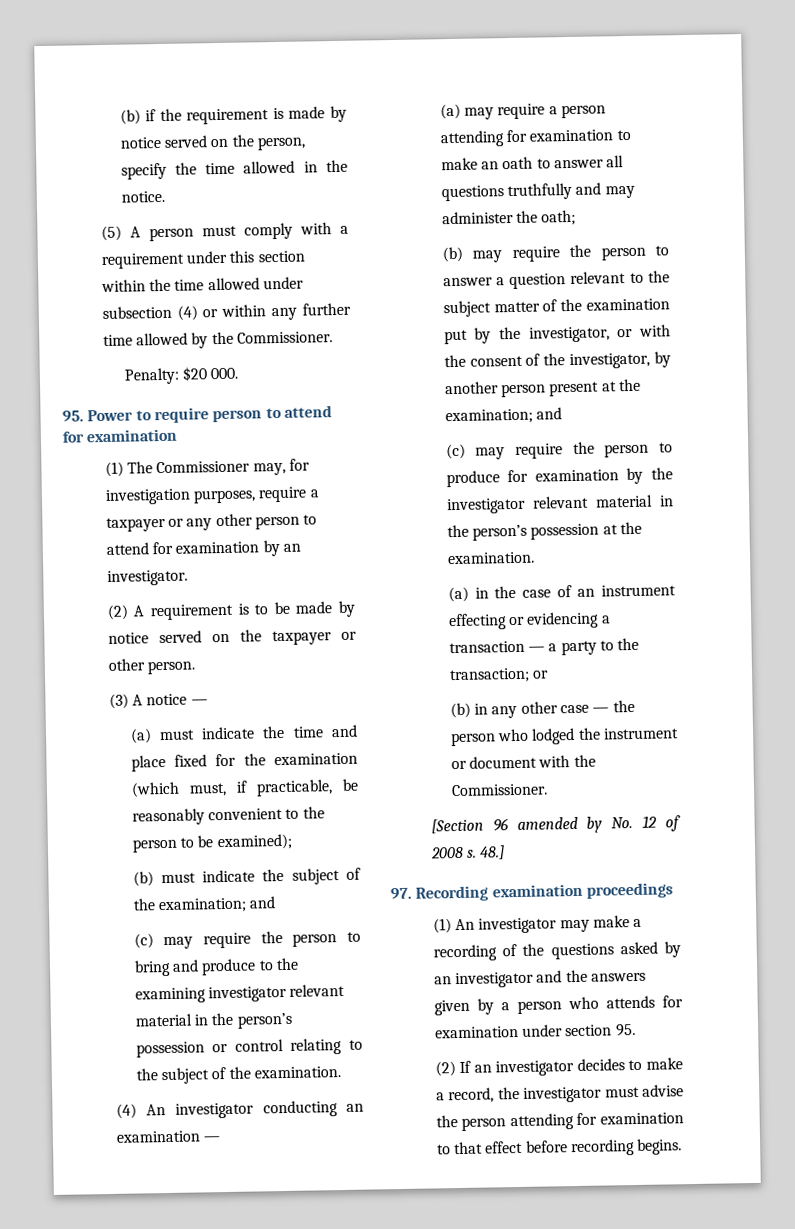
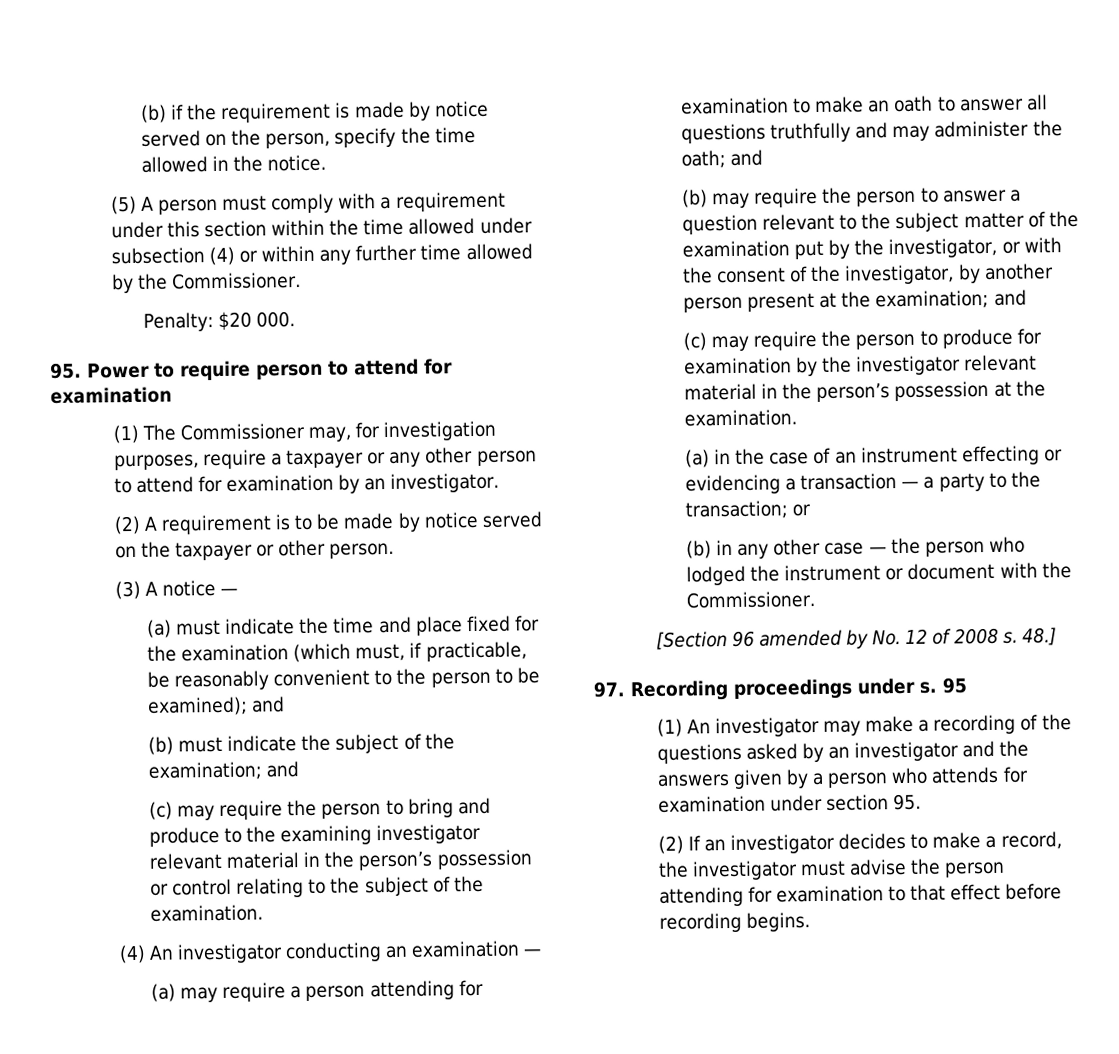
(292, 842) none -> [251,696,286,713] and
(577, 217) none -> [730,149,764,166] and
[491,883,583,898] examination -> (729, 691) none
(673, 890) none -> [857,677,967,695] under s. 95

